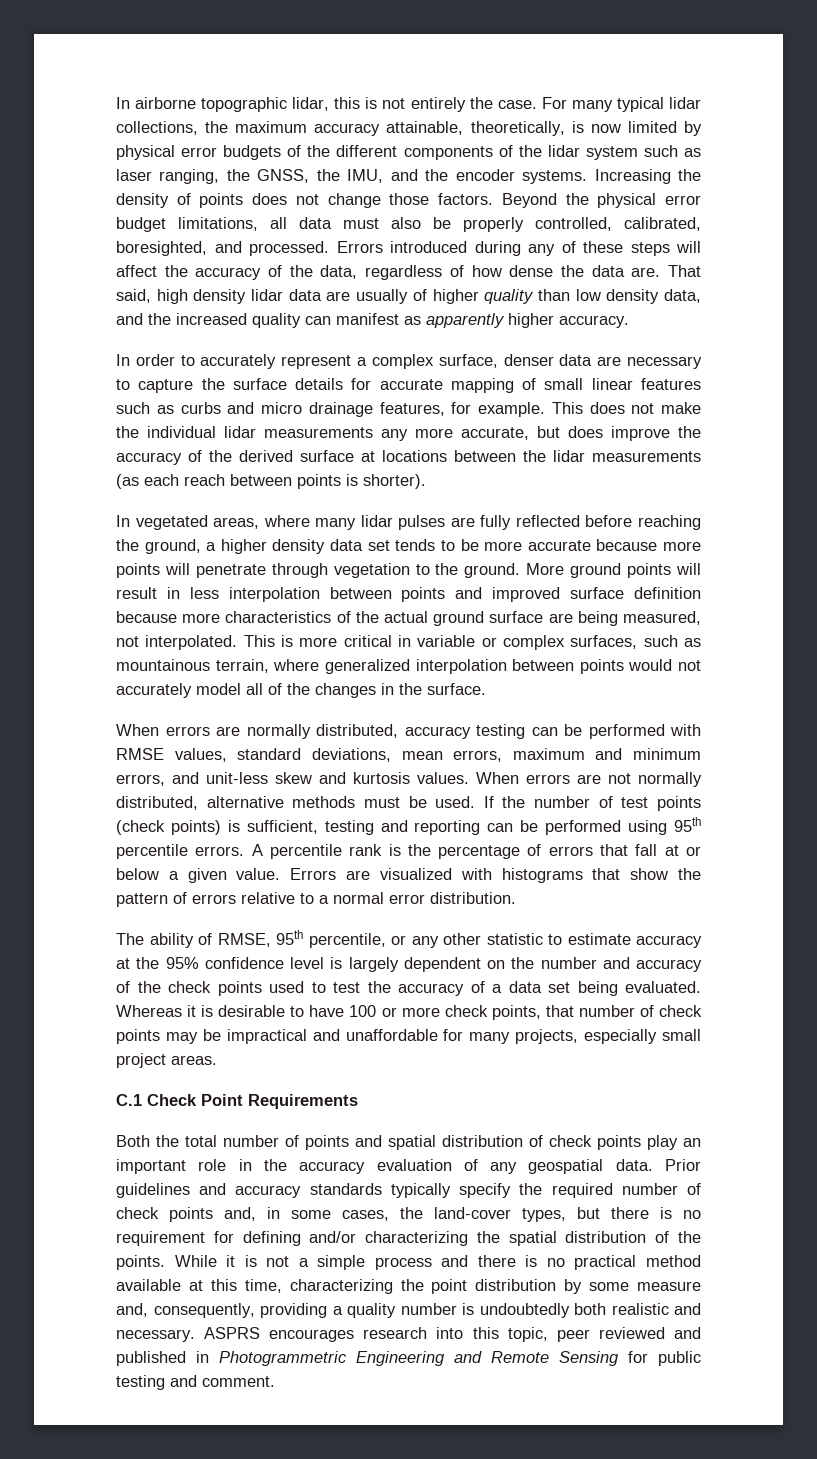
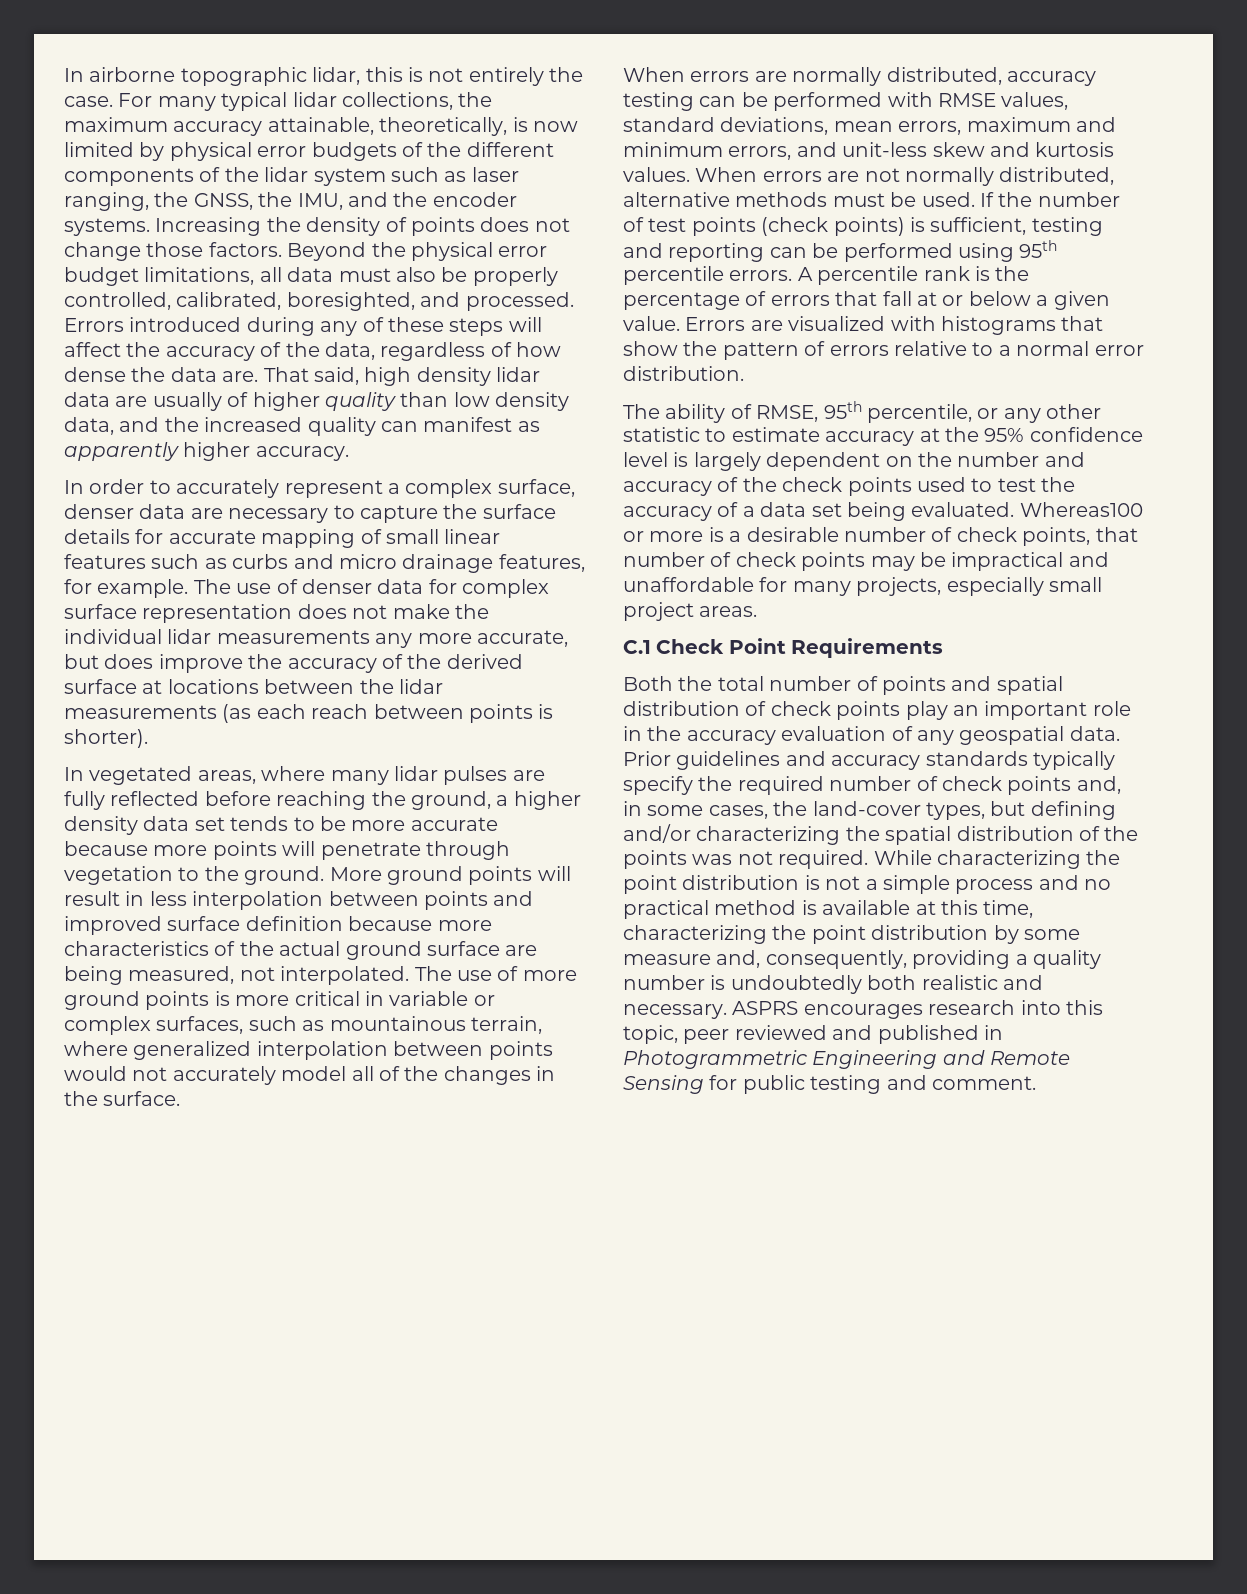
[551,402,583,414] This -> [193,579,550,598] [64,604,293,623] The use of denser data for complex surface representation
[243,635,275,647] This -> [414,966,577,981] [64,991,210,1010] The use of more ground points
[116,1005,440,1017] Whereas it is desirable to have 100 or more -> [1019,502,1143,517] [623,527,953,542] Whereas100 or more is a desirable number of
[611,1207,701,1219] [116,1231,234,1246] there is no requirement for -> (1026, 808) none
[116,1255,236,1270] points. While it -> [623,850,1121,869] [623,875,800,894] points was not required. While characterizing the point distribution
[477,1255,538,1267] there is -> (1079, 882) none
(702, 1261) none -> [801,900,817,915] is

